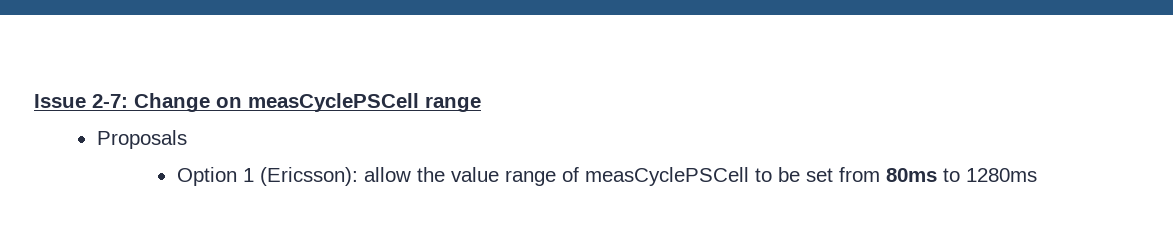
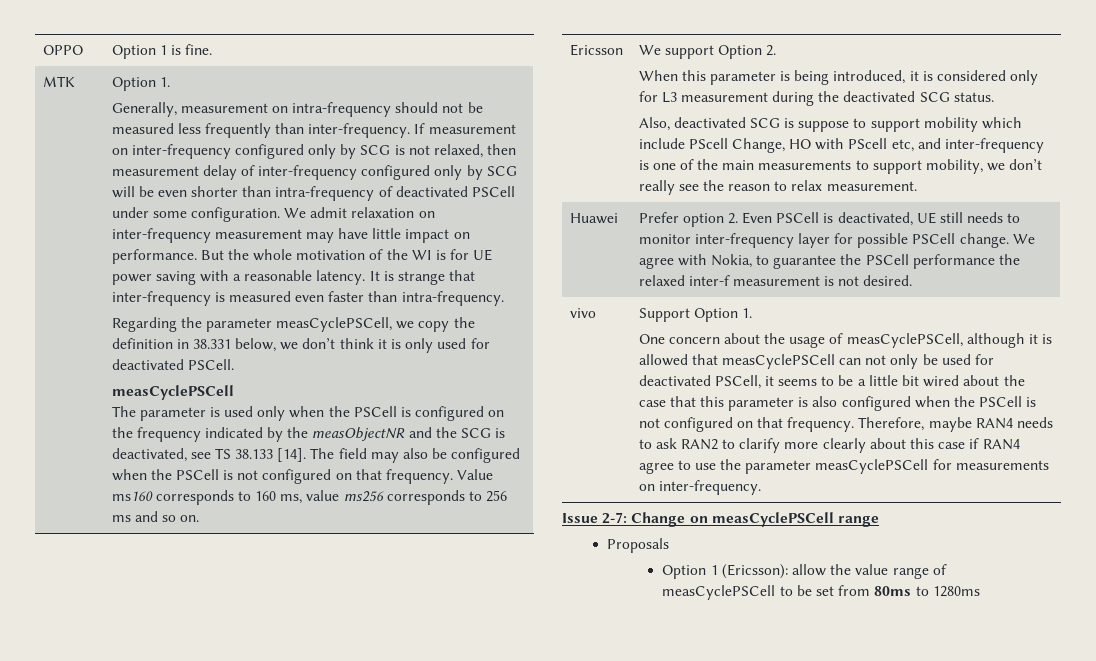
(34, 101) none -> [42,45,83,55] [111,44,213,59] [42,76,75,87] [111,77,170,91] [111,102,483,117] [111,123,516,138] [111,144,517,159] [111,165,517,180] [111,186,516,201] [111,207,435,222] [111,228,470,243] [111,249,493,264] [111,270,476,285] [111,291,504,306] [111,317,475,332] [111,338,490,353] [111,359,234,370] [111,385,234,400] [111,406,505,421] [111,427,506,442] [111,448,521,463] [111,469,494,484] [111,490,508,505] [111,511,200,522] [569,44,623,56] [638,45,777,59] [638,70,1039,85] [638,91,994,106] [638,117,1023,132] [638,138,1045,153] [638,159,1043,174] [638,180,917,195] [569,213,618,224] [638,212,1021,227] [638,233,1035,248] [638,254,1021,269] [638,275,913,286] [569,308,596,318] [638,308,752,322] [638,333,1053,348] [638,354,995,369] [638,375,1025,389] [638,396,1037,411] [638,417,1054,432] [638,438,1020,453] [638,459,1049,474] [638,480,761,495] OPPO | Option 1 is fine. // MTK | Option 1. // Generally, measurement on intra-frequency should not be measured less frequently than inter-frequency. If measurement on inter-frequency configured only by SCG is not relaxed, then measurement delay of inter-frequency configured only by SCG will be even shorter than intra-frequency of deactivated PSCell under some configuration. We admit relaxation on inter-frequency measurement may have little impact on performance. But the whole motivation of the WI is for UE power saving with a reasonable latency. It is strange that inter-frequency is measured even faster than intra-frequency. // Regarding the parameter measCyclePSCell, we copy the definition in 38.331 below, we don’t think it is only used for deactivated PSCell. // measCyclePSCell // The parameter is used only when the PSCell is configured on the frequency indicated by the measObjectNR and the SCG is deactivated, see TS 38.133 [14]. The field may also be configured when the PSCell is not configured on that frequency. Value ms160 corresponds to 160 ms, value ms256 corresponds to 256 ms and so on. // Ericsson | We support Option 2. // When this parameter is being introduced, it is considered only for L3 measurement during the deactivated SCG status. // Also, deactivated SCG is suppose to support mobility which include PScell Change, HO with PScell etc, and inter-frequency is one of the main measurements to support mobility, we don’t really see the reason to relax measurement. // Huawei | Prefer option 2. Even PSCell is deactivated, UE still needs to monitor inter-frequency layer for possible PSCell change. We agree with Nokia, to guarantee the PSCell performance the relaxed inter-f measurement is not desired. // vivo | Support Option 1. // One concern about the usage of measCyclePSCell, although it is allowed that measCyclePSCell can not only be used for deactivated PSCell, it seems to be a little bit wired about the case that this parameter is also configured when the PSCell is not configured on that frequency. Therefore, maybe RAN4 needs to ask RAN2 to clarify more clearly about this case if RAN4 agree to use the parameter measCyclePSCell for measurements on inter-frequency. //

